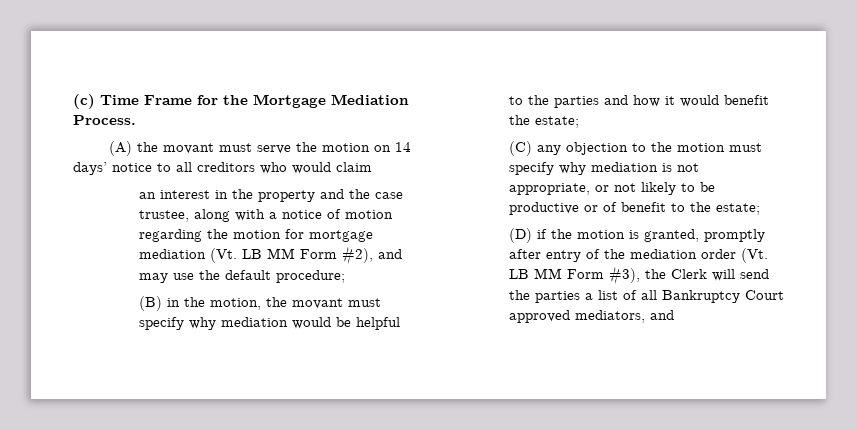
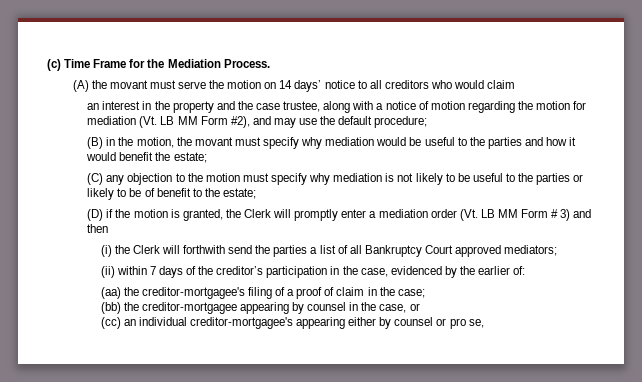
[253,94,326,108] Mortgage -> (165, 63) none
[308,230,373,242] mortgage -> (587, 105) none
[355,317,400,330] helpful -> [424,137,455,146] useful
[508,182,715,195] [508,202,598,215] appropriate, or not likely to be productive or -> [415,173,584,185] [87,188,142,200] likely to be useful to the parties or likely to be
[703,229,765,242] [508,249,625,262] promptly after entry of the -> [225,209,377,221] the Clerk will promptly enter a
[608,266,735,285] #3), the Clerk will -> [551,209,592,221] [87,224,109,233] [100,245,226,257] # 3) and then // (i) the Clerk will forthwith
[574,310,674,323] mediators, and -> [504,245,558,256] [100,266,526,278] [100,287,425,299] [100,302,420,314] [100,317,484,329] mediators; // (ii) within 7 days of the creditor’s participation in the case, evidenced by the earlier of: // (aa) the creditor-mortgagee's filing of a proof of claim in the case; // (bb) the creditor-mortgagee appearing by counsel in the case, or // (cc) an individual creditor-mortgagee's appearing either by counsel or pro se,

